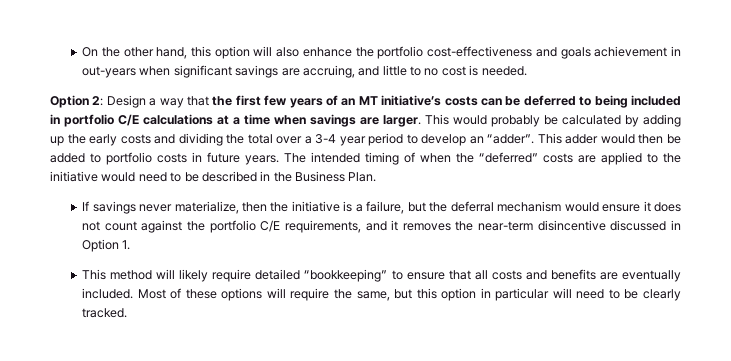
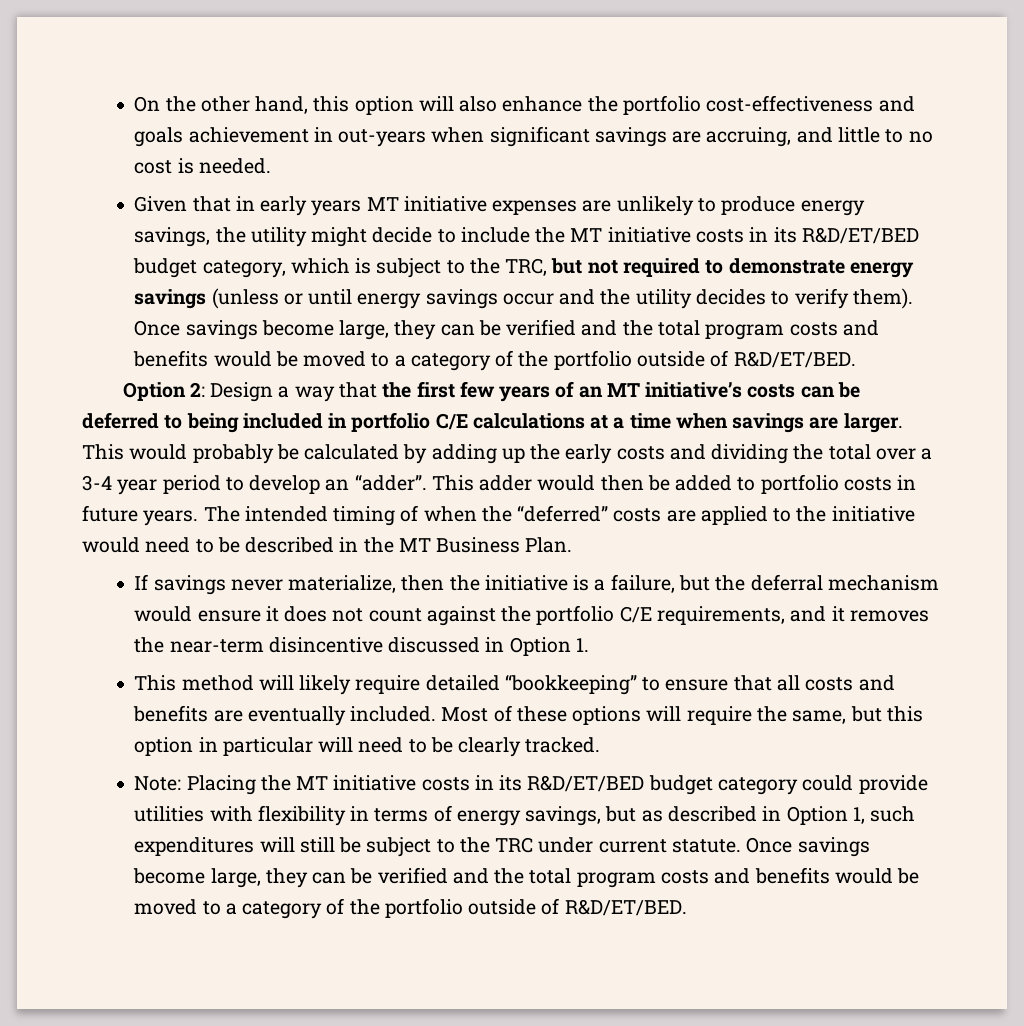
(527, 71) none -> [134,196,865,216] [134,227,919,247] [133,258,914,278] [134,288,913,309] [134,319,879,340] [133,350,856,371] // Given that in early years MT initiative expenses are unlikely to produce energy savings, the utility might decide to include the MT initiative costs in its R&D/ET/BED budget category, which is subject to the TRC, but not required to demonstrate energy savings (unless or until energy savings occur and the utility decides to verify them). Once savings become large, they can be verified and the total program costs and benefits would be moved to a category of the portfolio outside of R&D/ET/BED.
(292, 177) none -> [398,538,431,552] MT
(128, 313) none -> [134,775,928,795] [134,805,916,826] [134,837,870,857] [133,867,920,888] [134,898,687,919] // Note: Placing the MT initiative costs in its R&D/ET/BED budget category could provide utilities with flexibility in terms of energy savings, but as described in Option 1, such expenditures will still be subject to the TRC under current statute. Once savings become large, they can be verified and the total program costs and benefits would be moved to a category of the portfolio outside of R&D/ET/BED.

